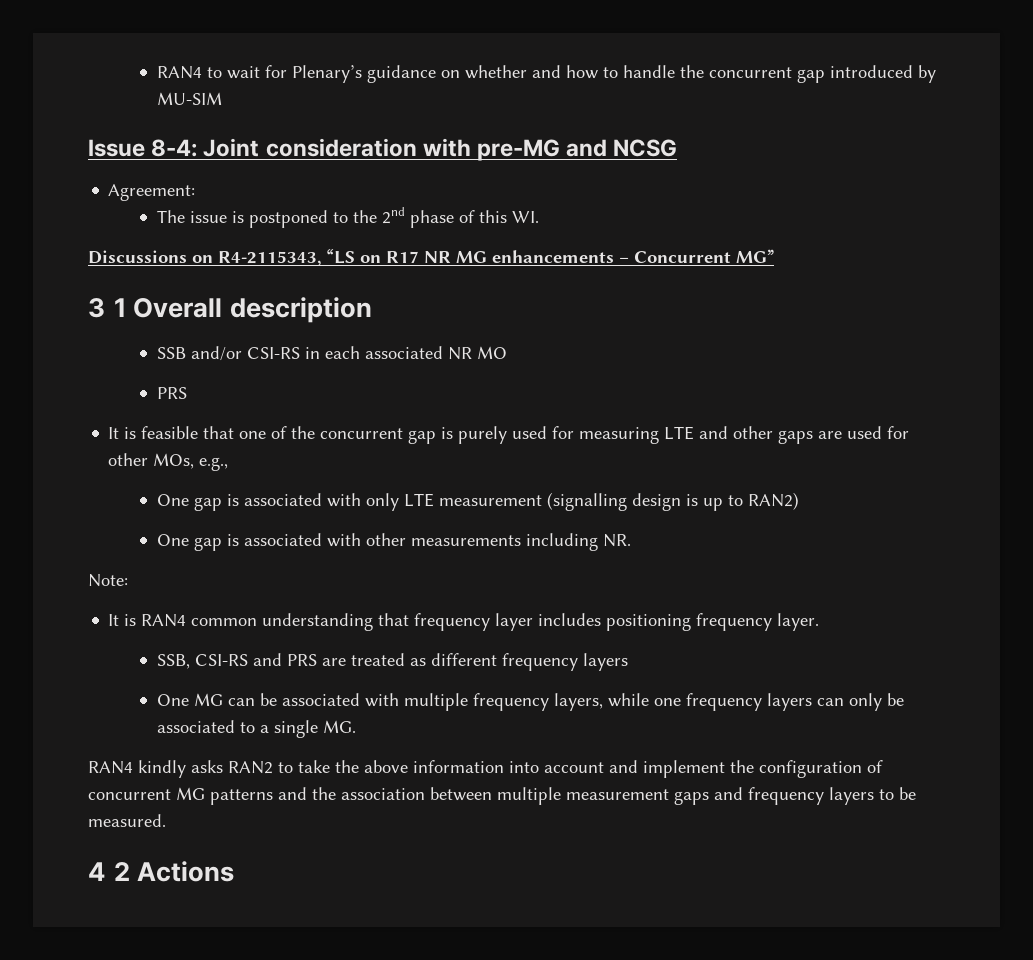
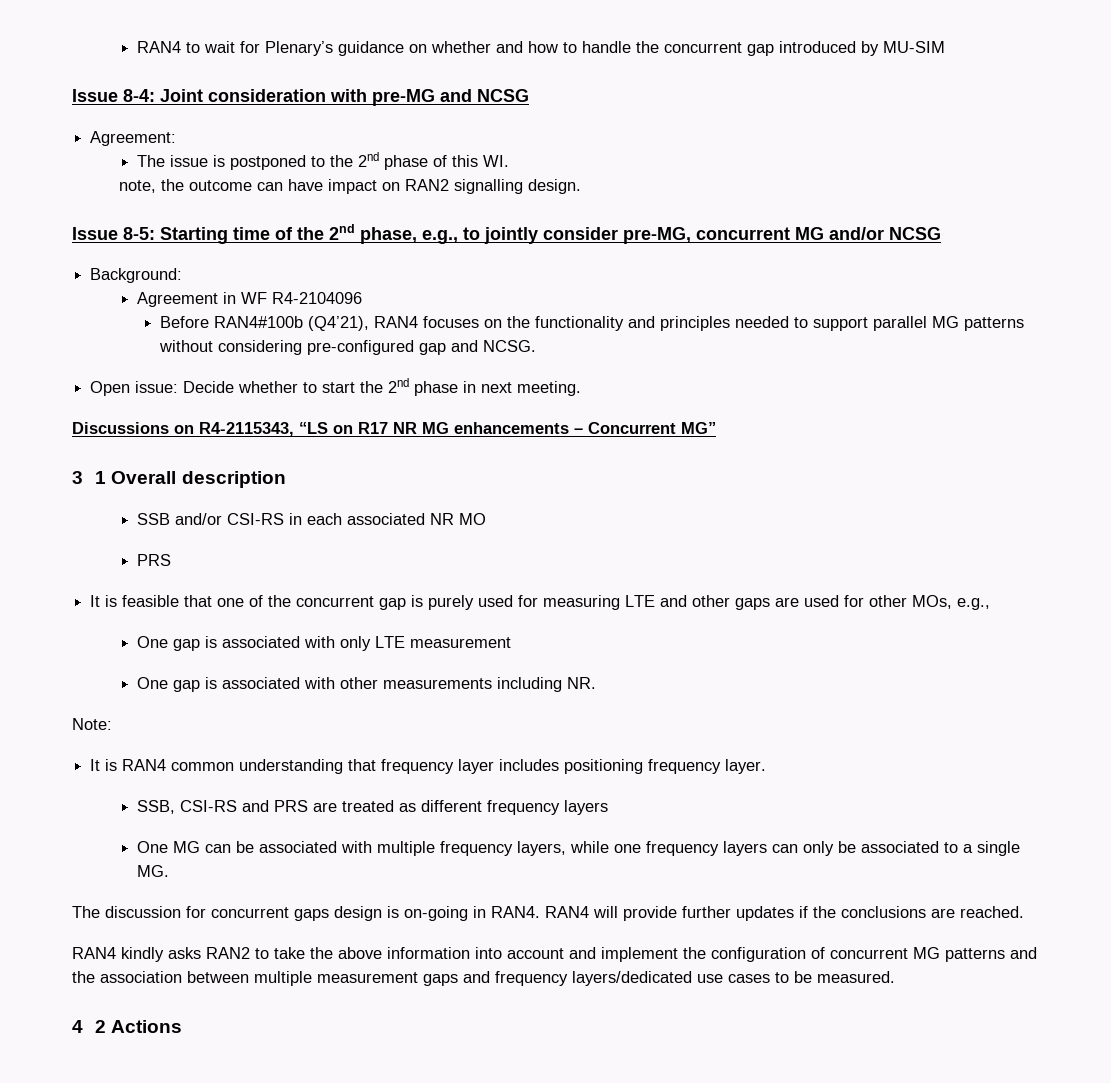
(539, 217) none -> [118,179,581,194] [72,224,941,244] [90,268,183,283] [136,292,362,307] [160,316,1025,331] [159,340,537,355] [90,378,582,396] // note, the outcome can have impact on RAN2 signalling design. // Issue 8-5: Starting time of the 2nd phase, e.g., to jointly consider pre-MG, concurrent MG and/or NCSG // Background: // Agreement in WF R4-2104096 // Before RAN4#100b (Q4’21), RAN4 focuses on the functionality and principles needed to support parallel MG patterns without considering pre-configured gap and NCSG. // Open issue: Decide whether to start the 2nd phase in next meeting.
[546,492,799,511] (signalling design is up to RAN2) -> (511, 642) none
(356, 726) none -> [72,906,1024,921] // The discussion for concurrent gaps design is on-going in RAN4. RAN4 will provide further updates if the conclusions are reached.
[829,787,874,805] layers -> [572,971,770,986] layers/dedicated use cases

